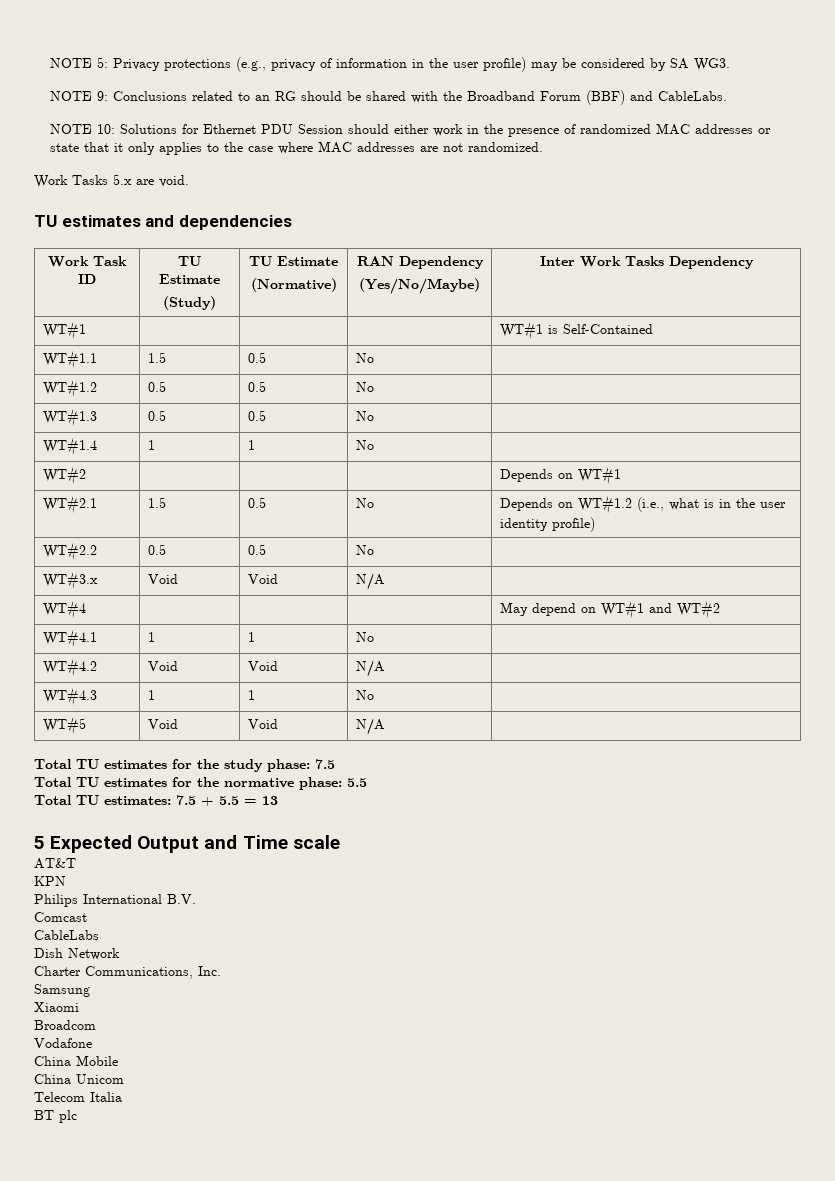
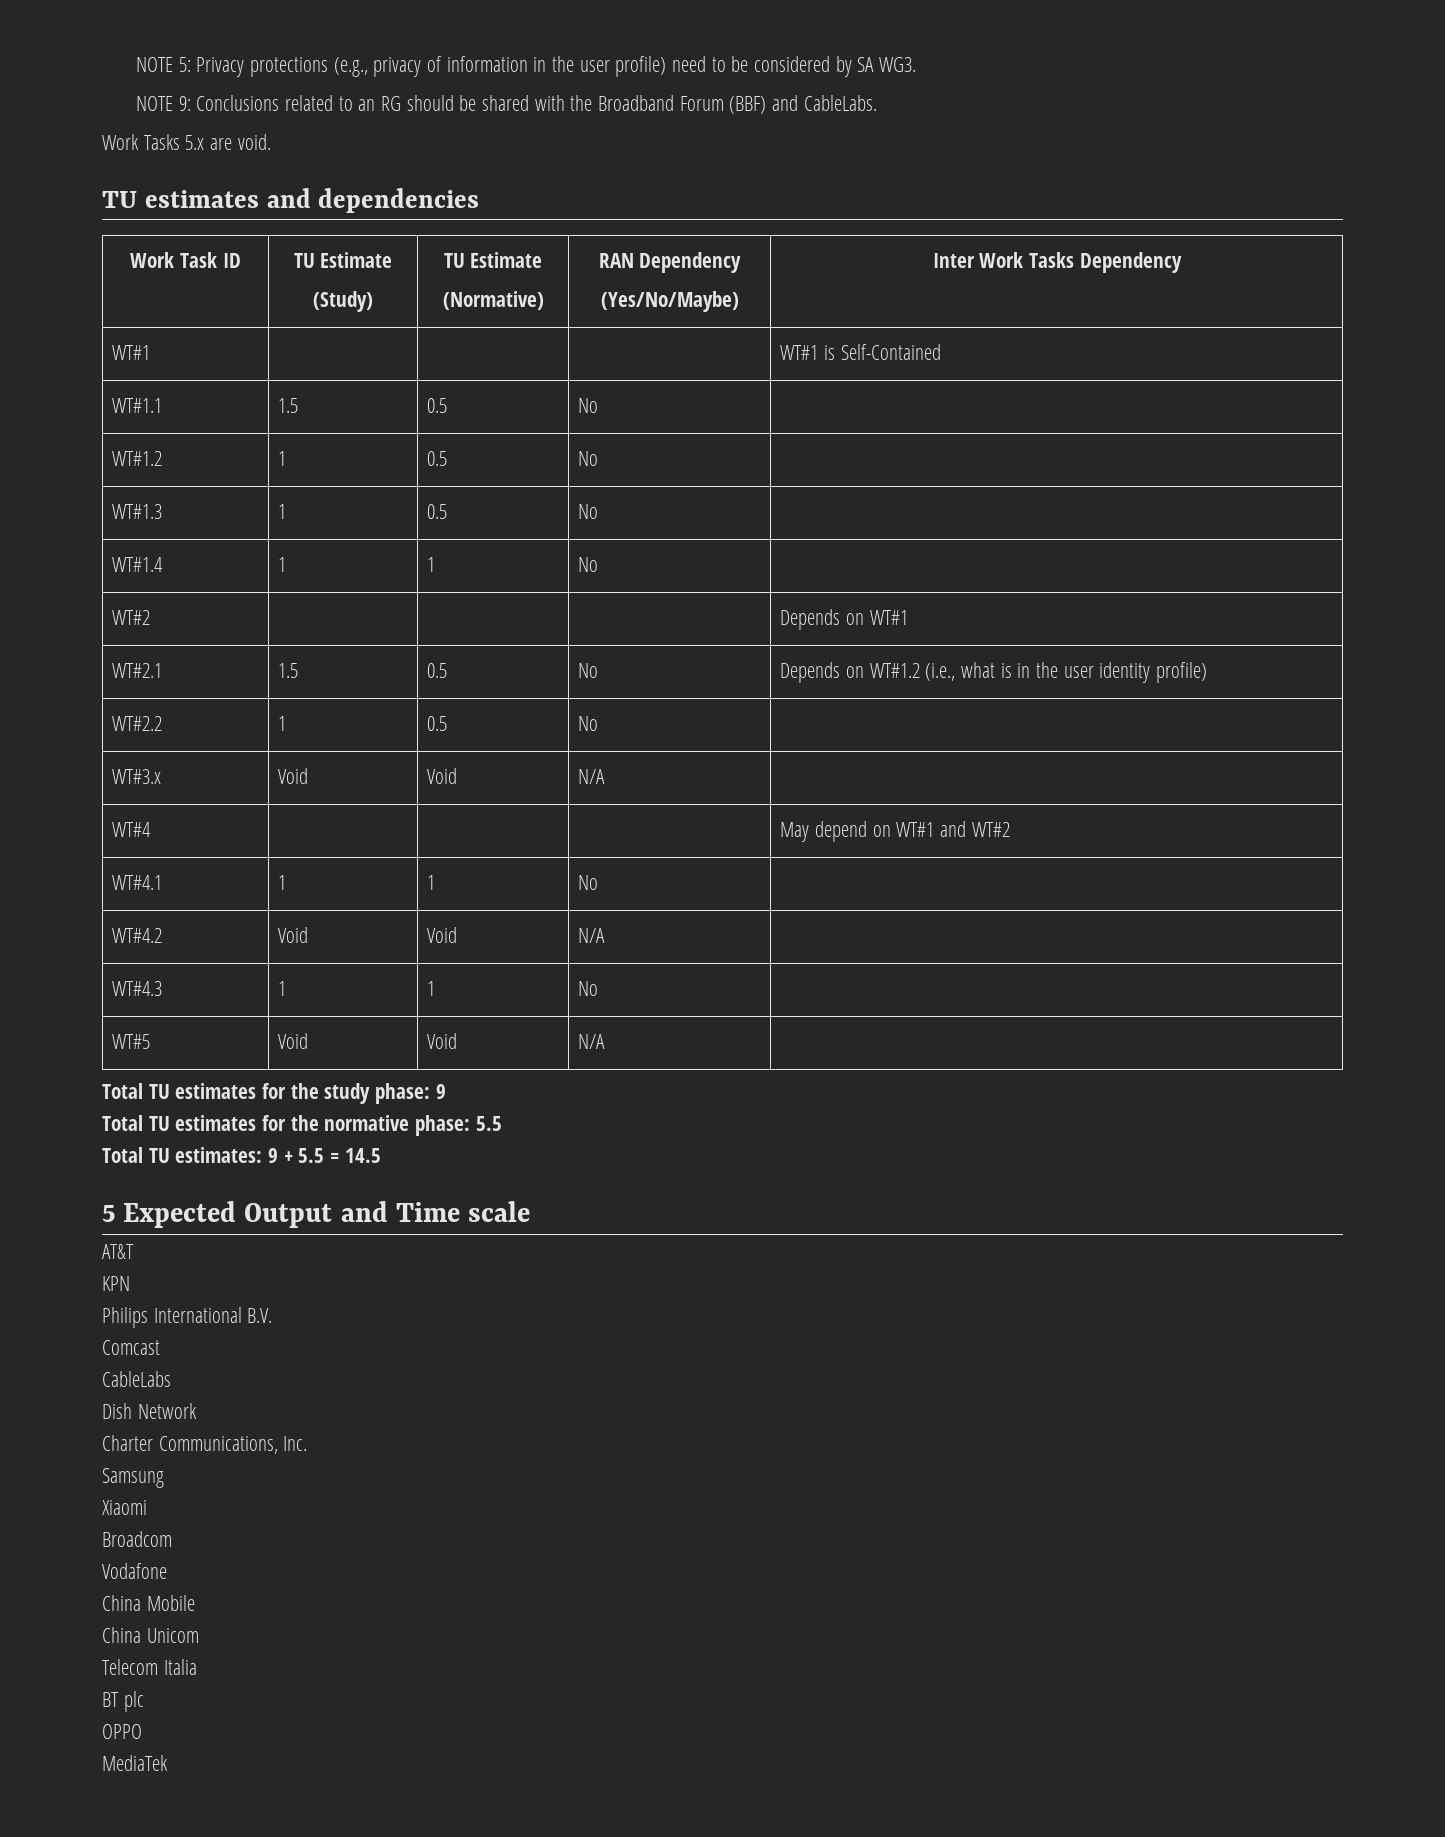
[530,62,558,71] may -> [671,56,726,72] need to
[49,123,771,137] [49,141,543,155] // NOTE 10: Solutions for Ethernet PDU Session should either work in the presence of randomized MAC addresses or state that it only applies to the case where MAC addresses are not randomized. -> (877, 103) none
[148,381,167,392] 0.5 -> [278,451,287,466] 1
[148,410,167,421] 0.5 -> [278,504,287,519] 1
[148,544,167,555] 0.5 -> [278,716,287,731] 1
[315,759,335,769] 7.5 -> [435,1084,446,1099] 9
[176,795,196,805] 7.5 -> [267,1148,278,1163] 9
[262,796,278,805] 13 -> [344,1148,381,1163] 14.5
(77, 1116) none -> [102,1724,142,1739] [102,1755,168,1771] // OPPO // MediaTek

